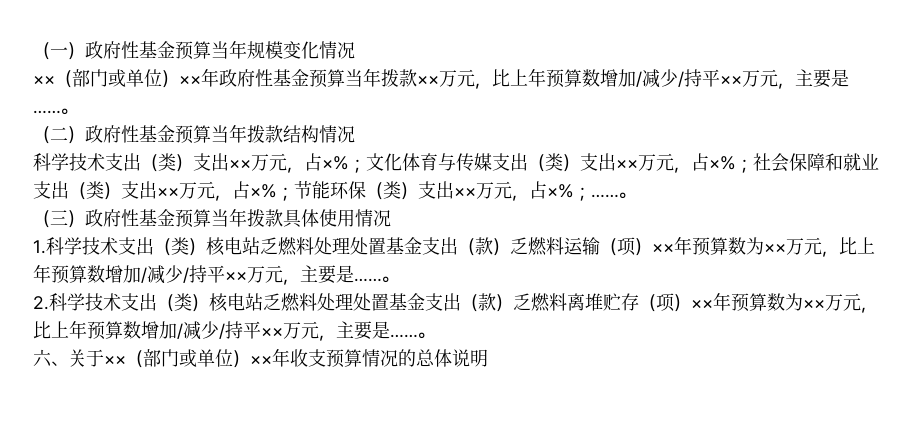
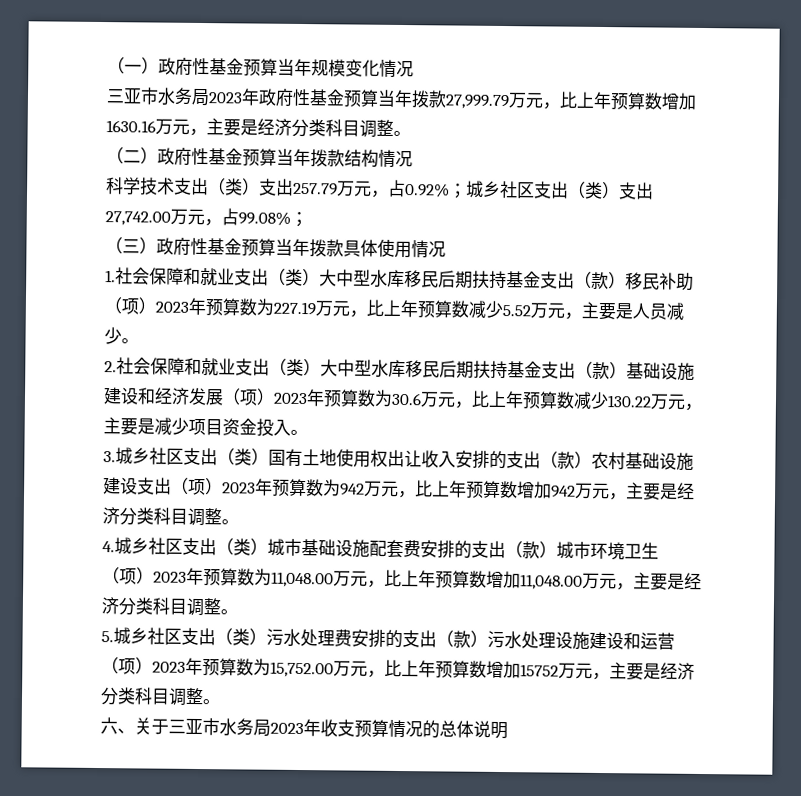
[33,69,201,88] ××（部门或单位）×× -> [106,87,243,107] 三亚市水务局2023
[417,68,849,89] [33,110,61,114] ××万元，比上年预算数增加/减少/持平××万元，主要是…… -> [445,91,697,111] [106,118,394,138] 27,999.79万元，比上年预算数增加1630.16万元，主要是经济分类科目调整
[229,153,879,173] [33,181,636,201] ××万元，占×%；文化体育与传媒支出（类）支出××万元，占×%；社会保障和就业支出（类）支出××万元，占×%；节能环保（类）支出××万元，占×%；……。 -> [293,179,654,200] [105,208,308,228] 257.79万元，占0.92%；城乡社区支出（类）支出27,742.00万元，占99.08%；
[46,236,875,257] [33,264,399,285] [33,292,878,313] [33,320,435,341] [33,349,272,368] 科学技术支出（类）核电站乏燃料处理处置基金支出（款）乏燃料运输（项）××年预算数为××万元，比上年预算数增加/减少/持平××万元，主要是……。 // 2.科学技术支出（类）核电站乏燃料处理处置基金支出（款）乏燃料离堆贮存（项）××年预算数为××万元，比上年预算数增加/减少/持平××万元，主要是……。 // 六、关于××（部门或单位）×× -> [115,267,694,291] [104,297,684,321] [104,327,139,345] [104,357,695,381] [103,387,702,411] [103,417,308,437] [103,447,694,471] [103,477,695,501] [102,507,239,527] [102,537,659,561] [102,567,702,591] [101,597,238,617] [101,627,675,650] [101,657,695,681] [100,687,220,706] [100,717,304,737] 社会保障和就业支出（类）大中型水库移民后期扶持基金支出（款）移民补助（项）2023年预算数为227.19万元，比上年预算数减少5.52万元，主要是人员减少。 // 2.社会保障和就业支出（类）大中型水库移民后期扶持基金支出（款）基础设施建设和经济发展（项）2023年预算数为30.6万元，比上年预算数减少130.22万元，主要是减少项目资金投入。 // 3.城乡社区支出（类）国有土地使用权出让收入安排的支出（款）农村基础设施建设支出（项）2023年预算数为942万元，比上年预算数增加942万元，主要是经济分类科目调整。 // 4.城乡社区支出（类）城市基础设施配套费安排的支出（款）城市环境卫生（项）2023年预算数为11,048.00万元，比上年预算数增加11,048.00万元，主要是经济分类科目调整。 // 5.城乡社区支出（类）污水处理费安排的支出（款）污水处理设施建设和运营（项）2023年预算数为15,752.00万元，比上年预算数增加15752万元，主要是经济分类科目调整。 // 六、关于三亚市水务局2023

